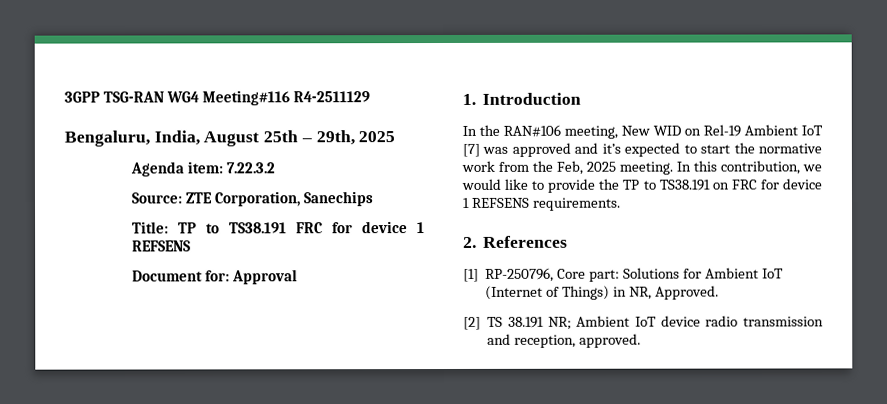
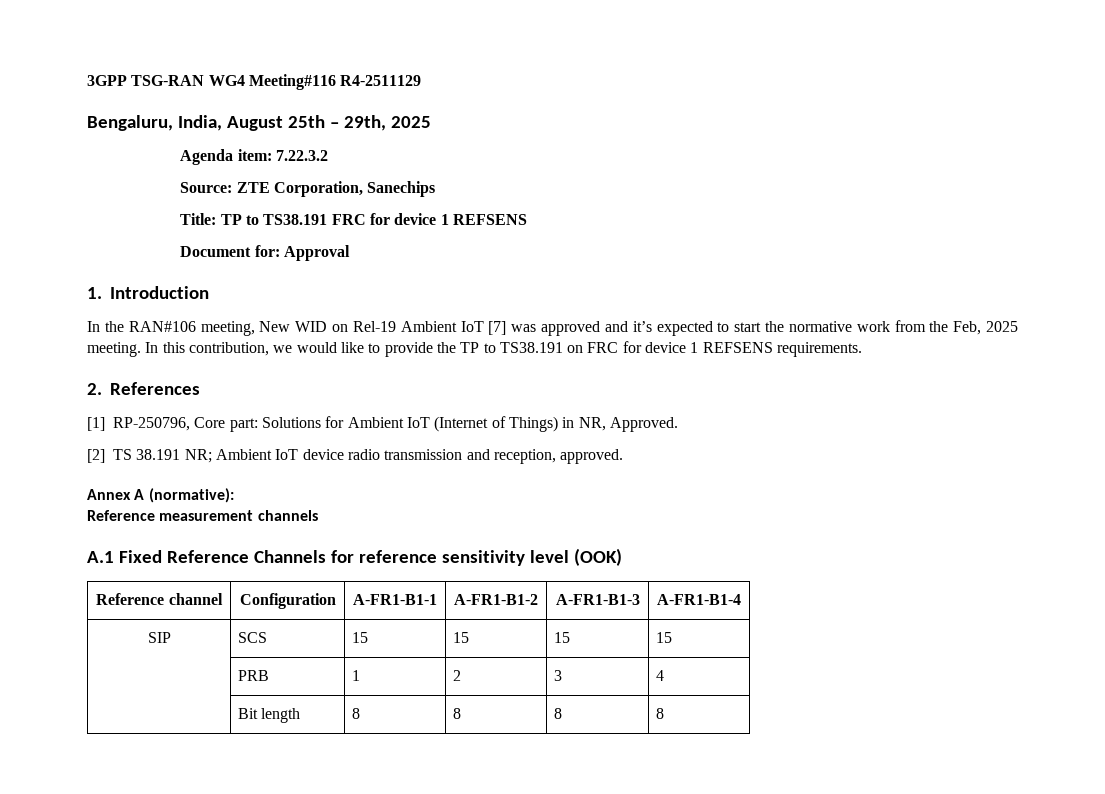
(642, 340) none -> [87,488,234,503] [87,510,318,521] [87,548,622,566] [96,593,223,605] [239,593,336,609] [353,594,437,605] [454,594,538,605] [555,594,640,605] [657,594,741,605] [147,632,171,643] [238,632,268,643] [352,632,369,643] [453,632,470,643] [554,632,571,643] [656,632,673,643] [238,670,270,681] [352,670,361,681] [453,670,462,681] [554,670,563,681] [656,670,665,681] [238,708,301,723] [352,708,361,719] [453,708,462,719] [554,708,563,719] [656,708,665,719] // Annex A (normative): // Reference measurement channels // A.1 Fixed Reference Channels for reference sensitivity level (OOK) // Reference channel | Configuration | A-FR1-B1-1 | A-FR1-B1-2 | A-FR1-B1-3 | A-FR1-B1-4 // SIP | SCS | 15 | 15 | 15 | 15 // | PRB | 1 | 2 | 3 | 4 // | Bit length | 8 | 8 | 8 | 8

